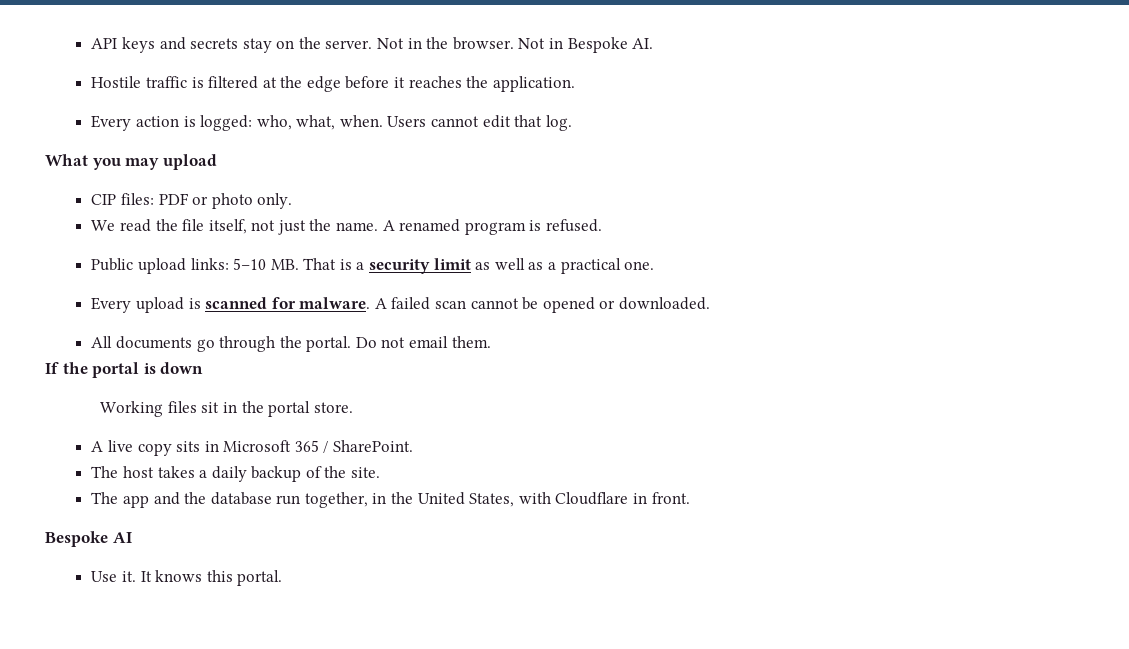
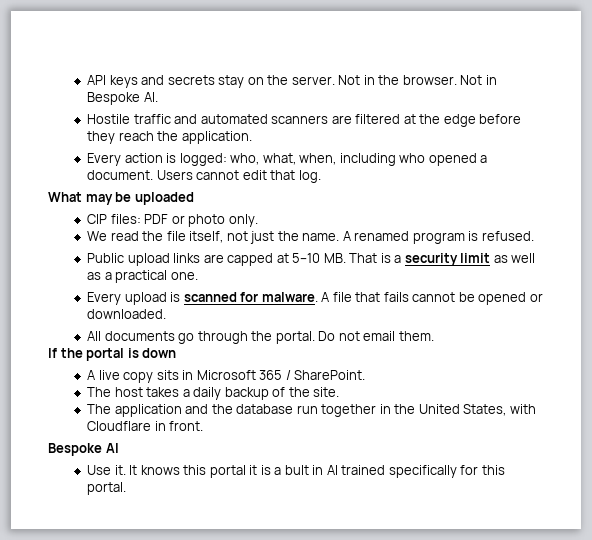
[191,77,204,88] is -> [174,114,352,124] and automated scanners are
[394,76,462,88] it reaches -> [86,131,154,144] they reach
[339,115,383,127] when. -> [299,153,488,166] [86,170,153,180] when, including who opened a document.
[92,154,217,170] you may upload -> [85,192,194,205] may be uploaded
[190,258,229,270] links: -> [173,253,289,266] links are capped at
[391,297,467,310] failed scan -> [332,292,409,302] file that fails
[100,401,353,417] // Working files sit in the portal store. -> (177, 353) none
[122,495,149,508] app -> [114,404,182,417] application
[304,492,368,508] together, -> [321,404,377,417] together
(233, 576) none -> [209,465,505,478] portal it is a bult in AI trained specifically for this

